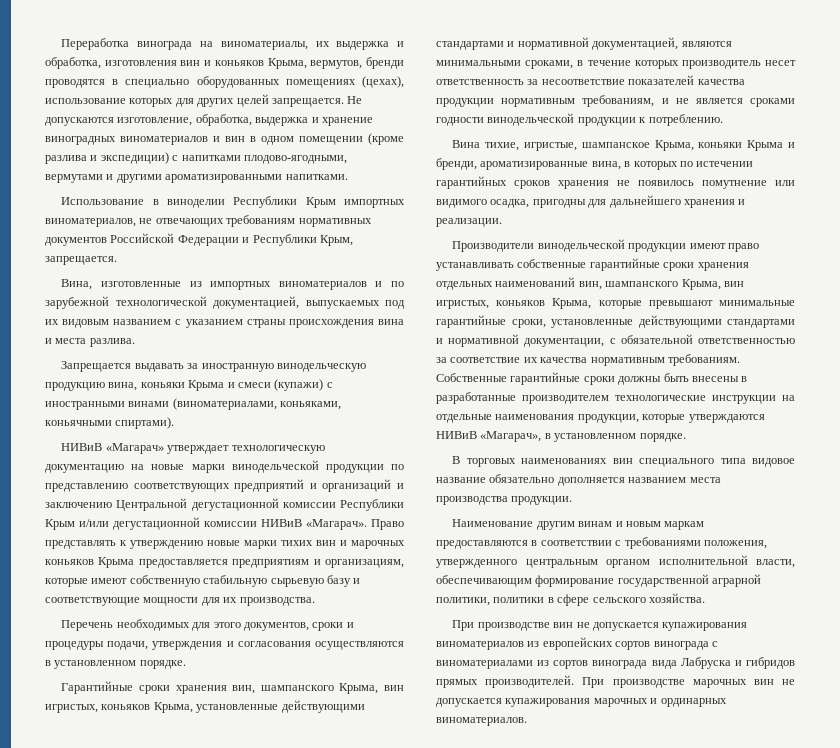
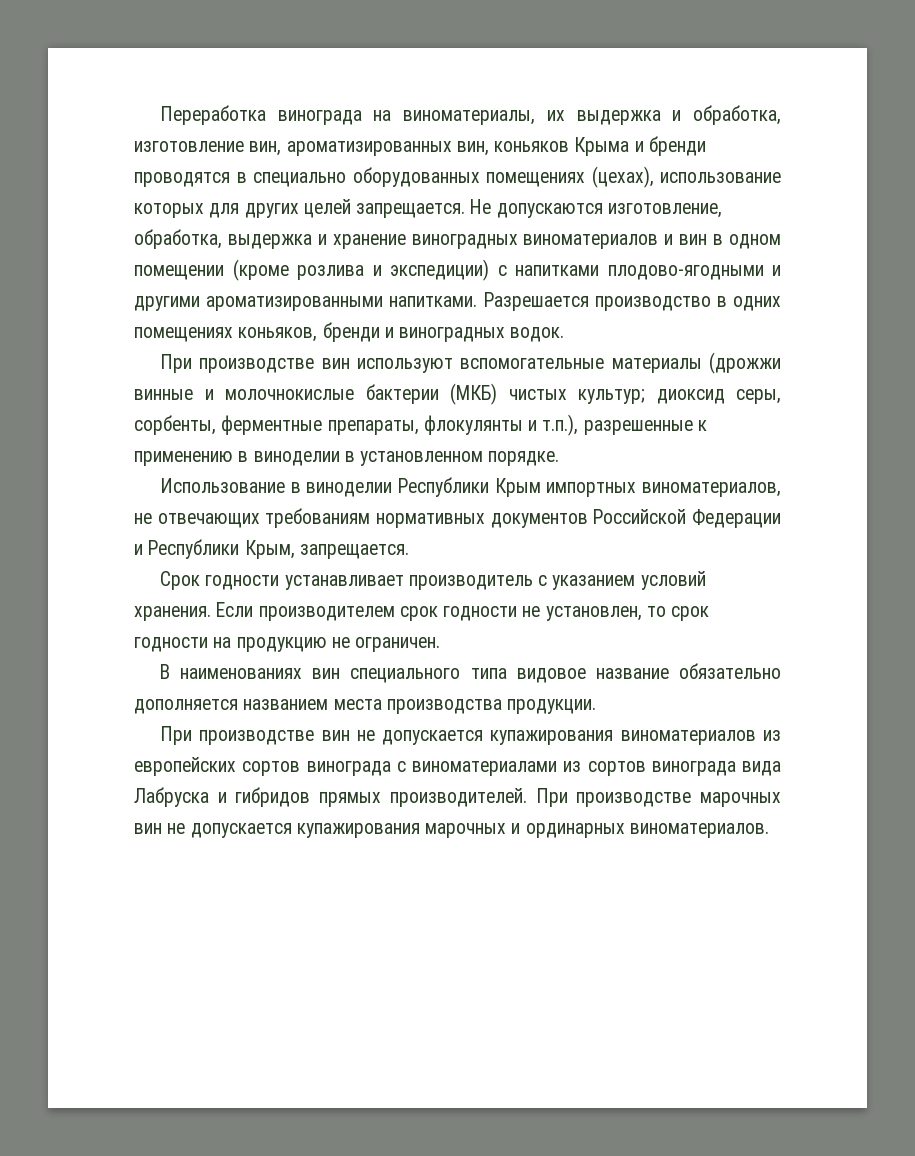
[104,58,363,69] изготовления вин и коньяков Крыма, вермутов, -> [134,137,644,156] изготовление вин, ароматизированных вин, коньяков Крыма и
[45,155,87,164] разлива -> [297,265,364,280] розлива
[243,155,347,164] [45,174,103,183] плодово-ягодными, вермутами -> [607,265,764,280] плодово-ягодными
(348, 177) none -> [483,292,781,311] [134,322,565,342] [160,352,781,374] [134,383,781,405] [134,414,707,436] [134,451,560,466] Разрешается производство в одних помещениях коньяков, бренди и виноградных водок. // При производстве вин используют вспомогательные материалы (дрожжи винные и молочнокислые бактерии (МКБ) чистых культур; диоксид серы, сорбенты, ферментные препараты, флокулянты и т.п.), разрешенные к применению в виноделии в установленном порядке.
[61,279,404,290] [45,296,405,309] [45,319,404,328] [45,338,135,347] [61,361,366,372] [45,379,333,391] [45,398,342,410] [45,417,175,429] [61,443,325,454] [45,460,404,473] [45,479,405,492] [45,498,404,511] [45,517,404,530] [45,540,405,549] [45,557,404,568] [45,575,361,587] [45,597,315,606] [61,619,354,631] [45,641,404,650] [45,660,186,669] [61,681,404,694] [45,700,365,713] [436,37,732,50] [436,60,796,69] [436,75,745,85] [436,95,795,107] [436,113,723,126] [452,140,795,151] [436,158,754,170] [436,176,795,189] [436,195,746,208] [436,218,502,227] [452,239,759,252] [436,258,749,271] [436,277,744,290] [436,298,795,309] [436,315,795,328] [436,334,795,347] [436,354,740,366] [436,372,748,385] [436,392,795,404] [436,414,765,423] [436,431,686,442] Вина, изготовленные из импортных виноматериалов и по зарубежной технологической документацией, выпускаемых под их видовым названием с указанием страны происхождения вина и места разлива. // Запрещается выдавать за иностранную винодельческую продукцию вина, коньяки Крыма и смеси (купажи) с иностранными винами (виноматериалами, коньяками, коньячными спиртами). // НИВиВ «Магарач» утверждает технологическую документацию на новые марки винодельческой продукции по представлению соответствующих предприятий и организаций и заключению Центральной дегустационной комиссии Республики Крым и/или дегустационной комиссии НИВиВ «Магарач». Право представлять к утверждению новые марки тихих вин и марочных коньяков Крыма предоставляется предприятиям и организациям, которые имеют собственную стабильную сырьевую базу и соответствующие мощности для их производства. // Перечень необходимых для этого документов, сроки и процедуры подачи, утверждения и согласования осуществляются в установленном порядке. // Гарантийные сроки хранения вин, шампанского Крыма, вин игристых, коньяков Крыма, установленные действующими стандартами и нормативной документацией, являются минимальными сроками, в течение которых производитель несет ответственность за несоответствие показателей качества продукции нормативным требованиям, и не является сроками годности винодельческой продукции к потреблению. // Вина тихие, игристые, шампанское Крыма, коньяки Крыма и бренди, ароматизированные вина, в которых по истечении гарантийных сроков хранения не появилось помутнение или видимого осадка, пригодны для дальнейшего хранения и реализации. // Производители винодельческой продукции имеют право устанавливать собственные гарантийные сроки хранения отдельных наименований вин, шампанского Крыма, вин игристых, коньяков Крыма, которые превышают минимальные гарантийные сроки, установленные действующими стандартами и нормативной документации, с обязательной ответственностью за соответствие их качества нормативным требованиям. Собственные гарантийные сроки должны быть внесены в разработанные производителем технологические инструкции на отдельные наименования продукции, которые утверждаются НИВиВ «Магарач», в установленном порядке. -> [160,571,706,590] [134,602,710,621] [134,637,441,652] Срок годности устанавливает производитель с указанием условий хранения. Если производителем срок годности не установлен, то срок годности на продукцию не ограничен.
[466,458,516,467] торговых -> (171, 671) none
[452,519,705,530] [436,537,767,549] [436,555,795,568] [436,574,762,587] [436,593,705,606] // Наименование другим винам и новым маркам предоставляются в соответствии с требованиями положения, утвержденного центральным органом исполнительной власти, обеспечивающим формирование государственной аграрной политики, политики в сфере сельского хозяйства. -> (597, 706) none

